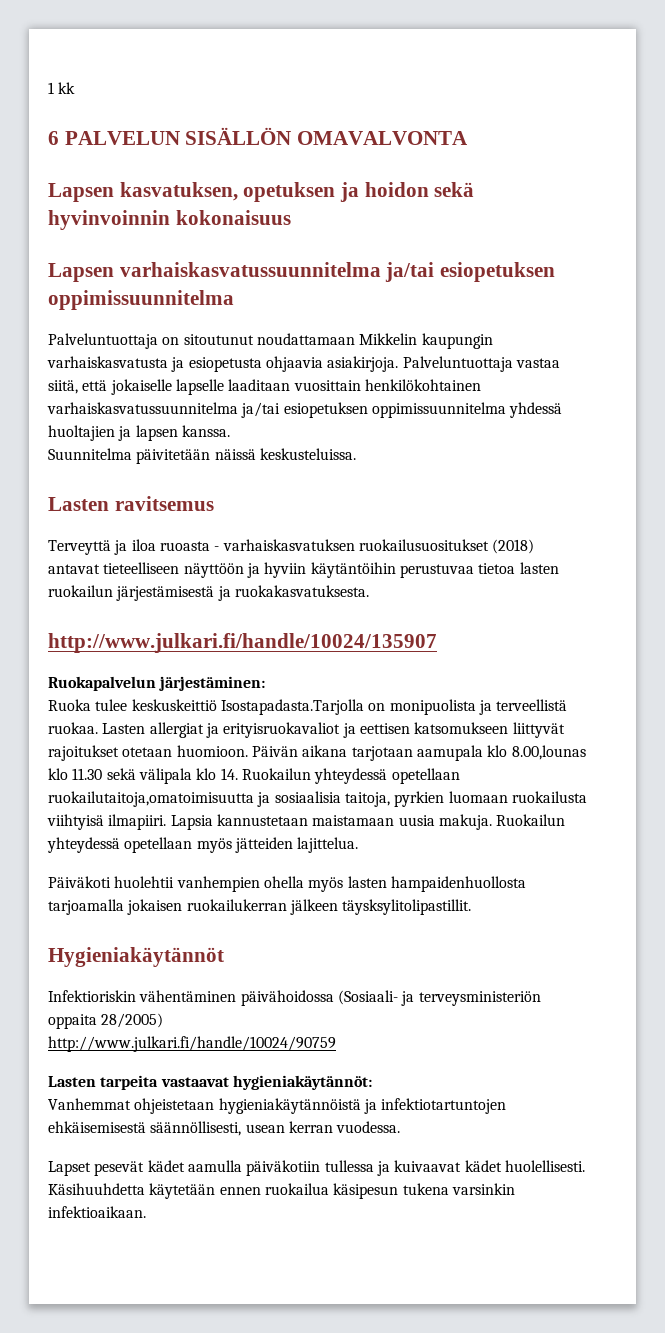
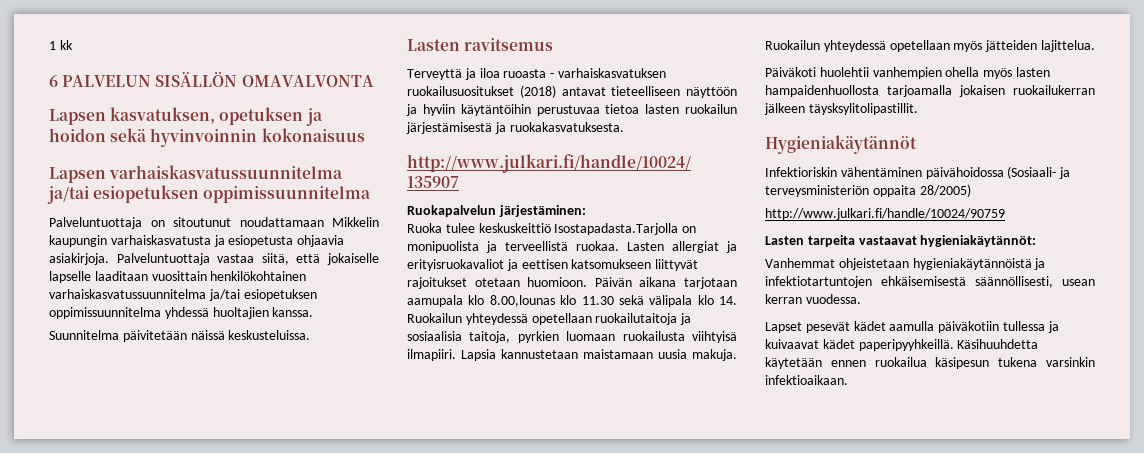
[118,425,178,441] ja lapsen -> (269, 313) none
[48,791,254,807] ruokailutaitoja,omatoimisuutta -> [595,313,678,325] ruokailutaitoja
[504,1160,585,1172] huolellisesti. -> [858,339,954,351] paperipyyhkeillä.

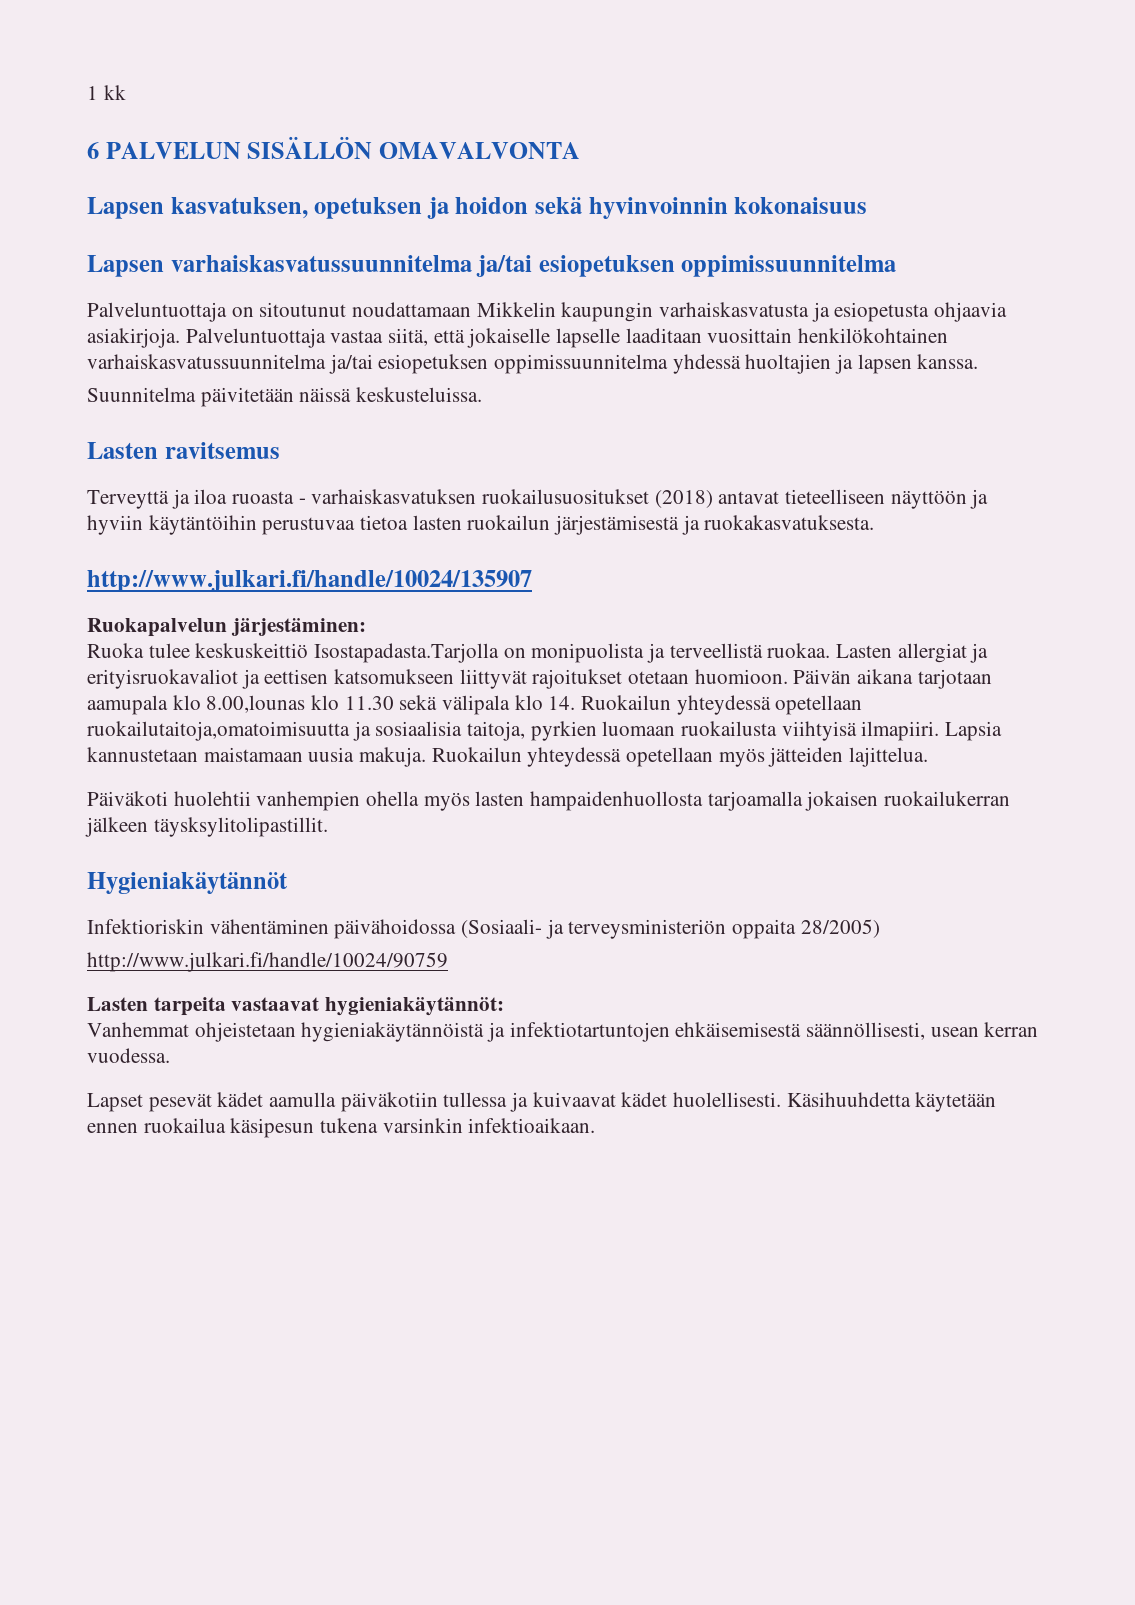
(269, 313) none -> [835,354,912,374] ja lapsen
[595,313,678,325] ruokailutaitoja -> [87,721,350,741] ruokailutaitoja,omatoimisuutta
[858,339,954,351] paperipyyhkeillä. -> [673,1092,782,1107] huolellisesti.

